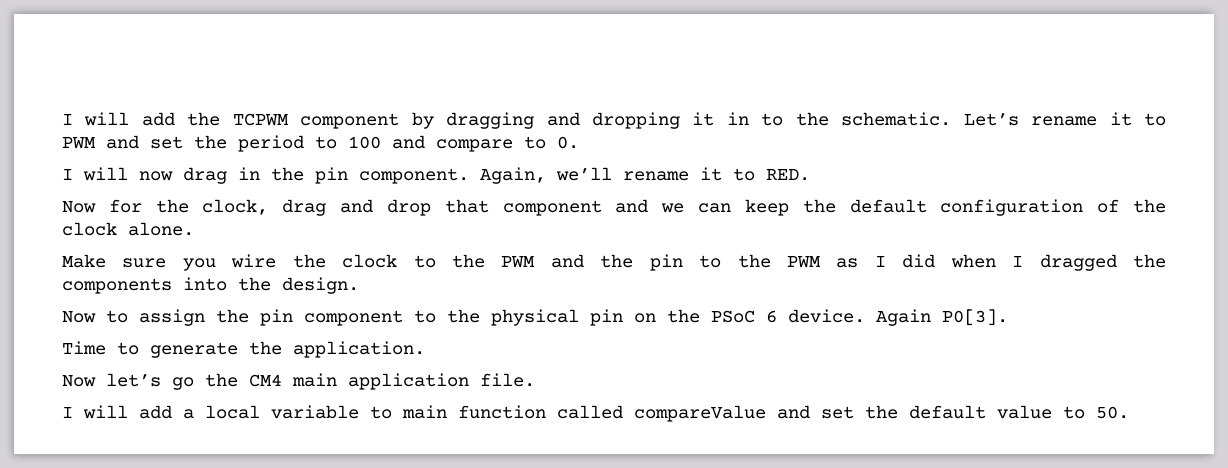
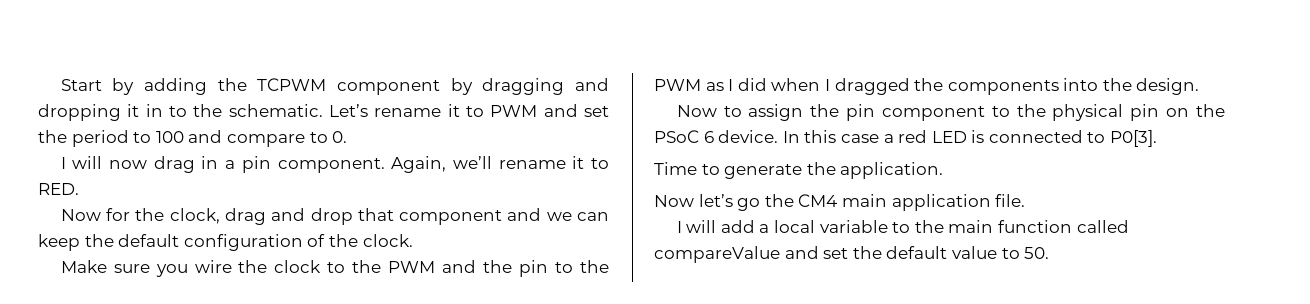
[62,112,175,126] I will add -> [60,78,208,95] Start by adding
[271,167,304,181] the -> [225,160,236,169] a
[62,222,194,236] clock alone. -> [362,234,413,247] clock.
[876,309,931,326] Again -> [782,130,1106,143] In this case a red LED is connected to
(392, 412) none -> [914,220,944,233] the

